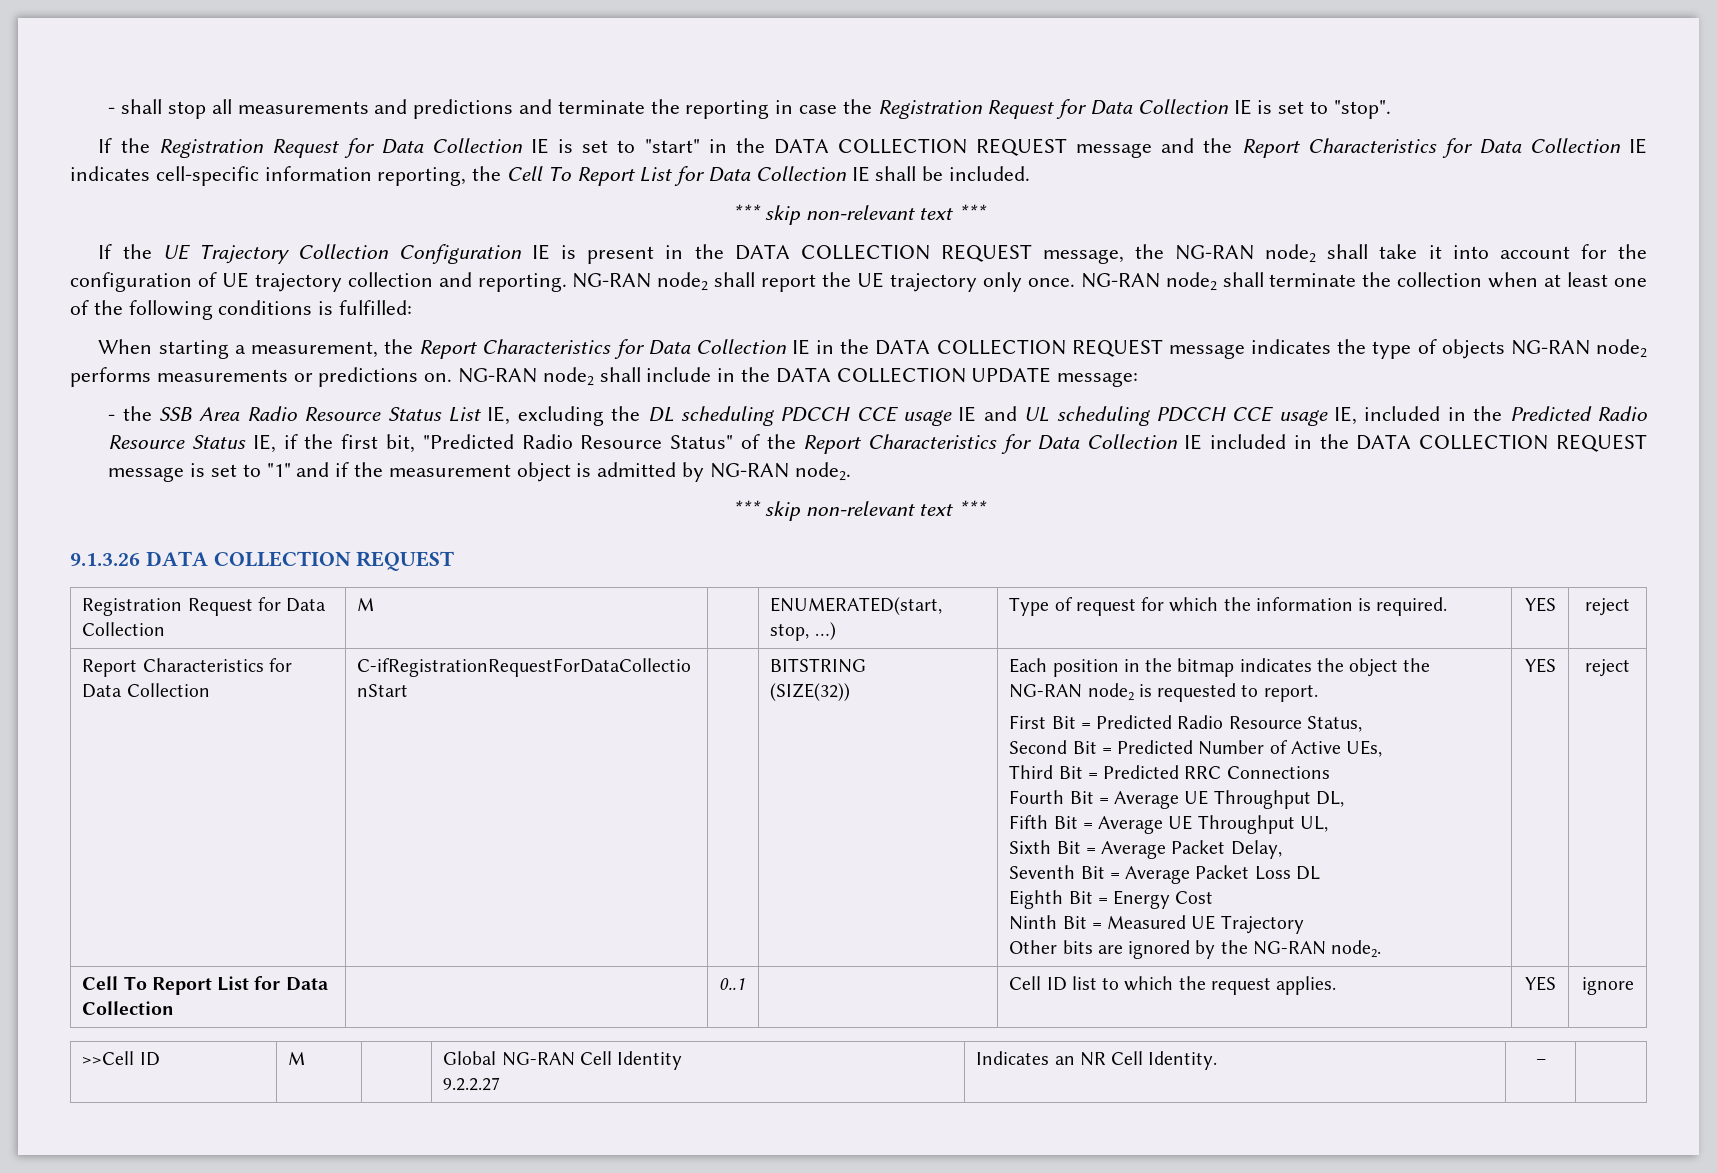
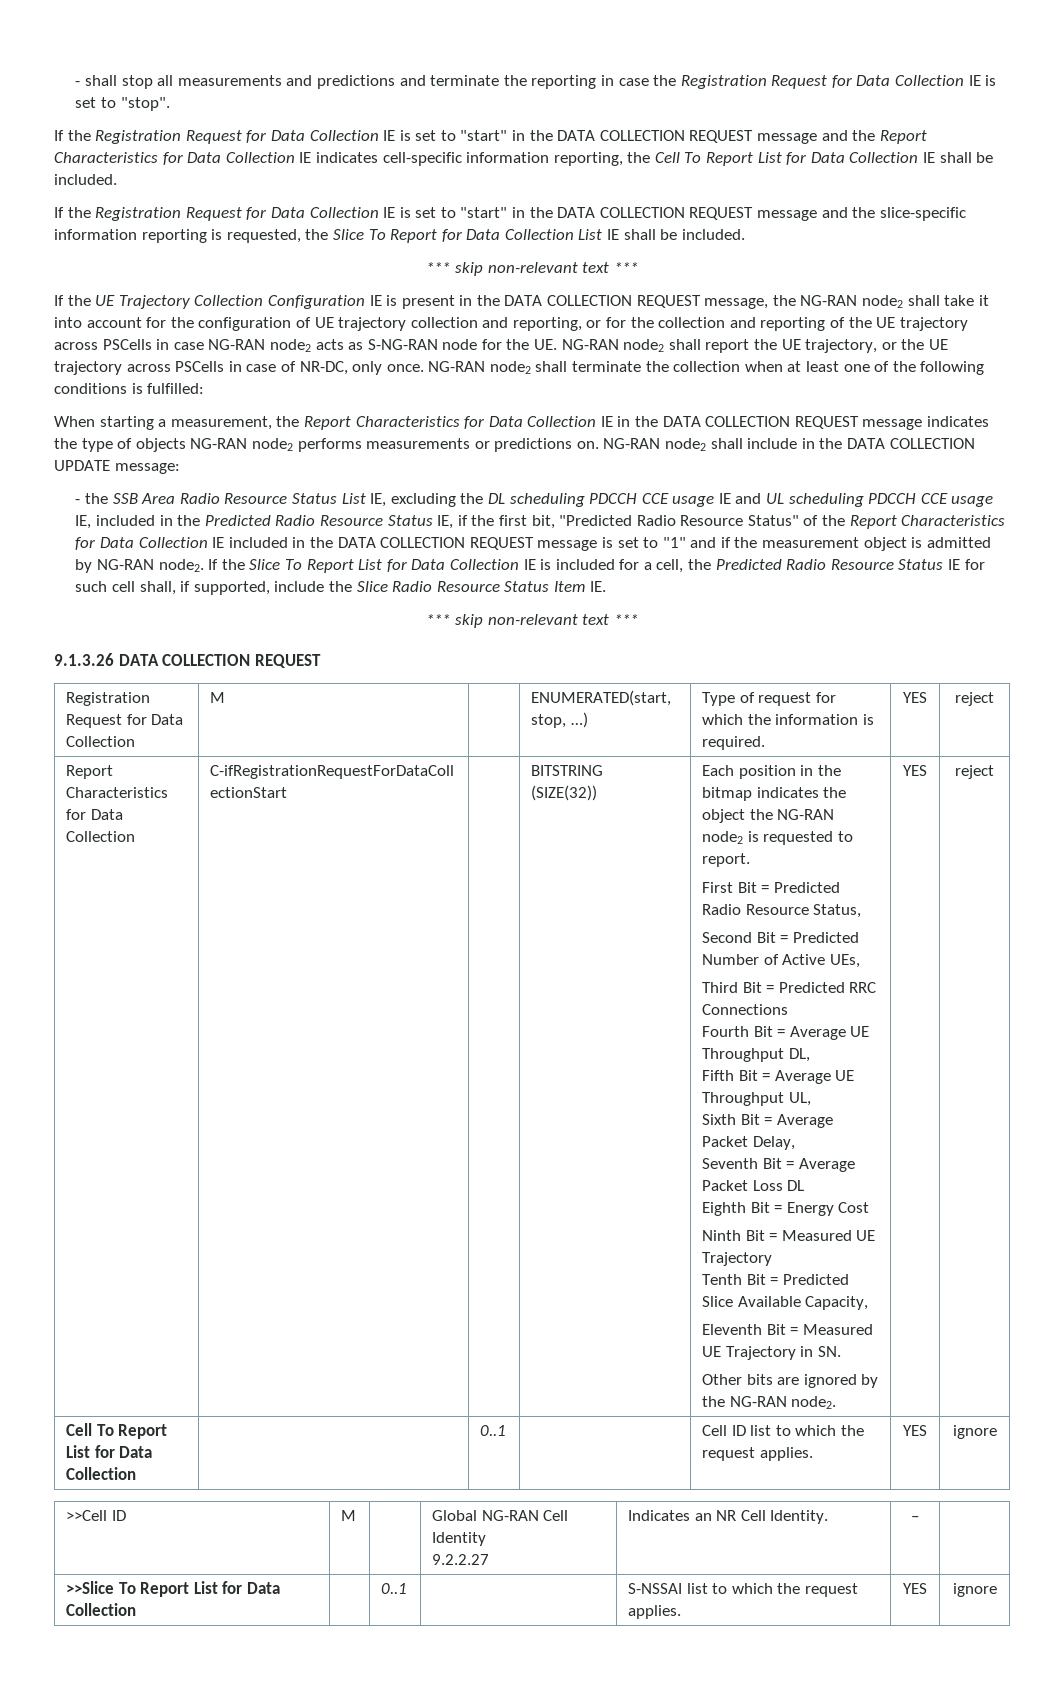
(1031, 173) none -> [54,207,966,221] [54,229,745,243] // If the Registration Request for Data Collection IE is set to "start" in the DATA COLLECTION REQUEST message and the slice-specific information reporting is requested, the Slice To Report for Data Collection List IE shall be included.
[477,273,567,292] reporting. -> [512,317,968,331] [54,339,558,352] reporting, or for the collection and reporting of the UE trajectory across PSCells in case NG-RAN node2 acts as S-NG-RAN node for the UE.
[889,273,977,292] trajectory -> [805,339,948,353] [54,361,348,375] trajectory, or the UE trajectory across PSCells in case of NR-DC,
(851, 471) none -> [208,559,985,573] [75,581,606,595] If the Slice To Report List for Data Collection IE is included for a cell, the Predicted Radio Resource Status IE for such cell shall, if supported, include the Slice Radio Resource Status Item IE.
(1304, 924) none -> [702,1274,849,1285] [702,1296,869,1310] [702,1324,873,1335] [702,1346,841,1360] // Tenth Bit = Predicted Slice Available Capacity, // Eleventh Bit = Measured UE Trajectory in SN.
(1546, 1062) none -> [66,1581,281,1597] [66,1603,137,1616] [381,1583,408,1594] [628,1583,859,1597] [628,1605,682,1619] [903,1583,927,1594] [952,1583,997,1597] // >>Slice To Report List for Data Collection | | 0..1 | | S-NSSAI list to which the request applies. | YES | ignore

